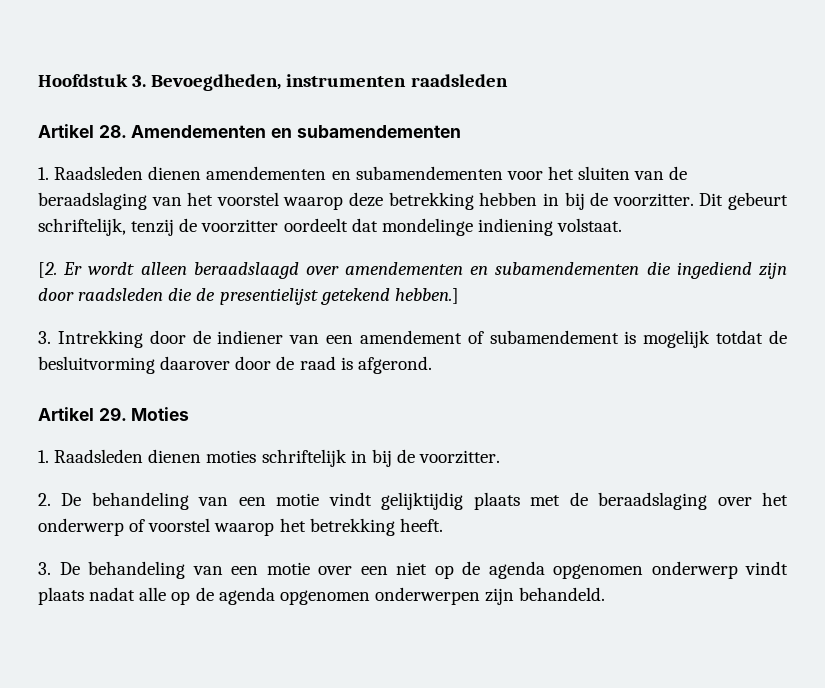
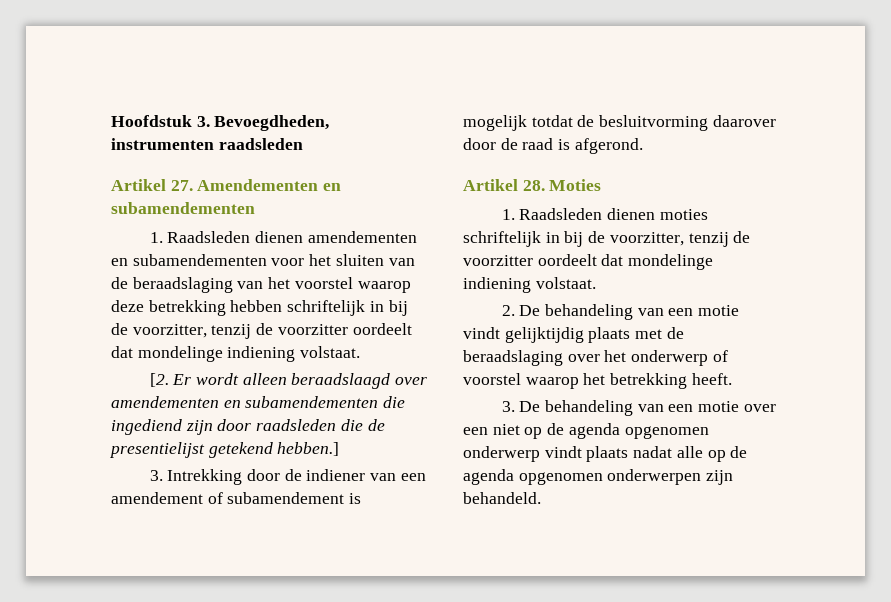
[98,125,127,138] 28. -> [170,180,193,191] 27.
[542,192,788,210] [38,218,126,236] in bij de voorzitter. Dit gebeurt schriftelijk, -> [287,300,408,316] [111,323,207,338] schriftelijk in bij de voorzitter,
[98,407,127,421] 29. -> [522,180,545,191] 28.
[419,450,501,464] voorzitter. -> [609,231,751,247] [463,254,714,270] [463,277,596,293] voorzitter, tenzij de voorzitter oordeelt dat mondelinge indiening volstaat.

